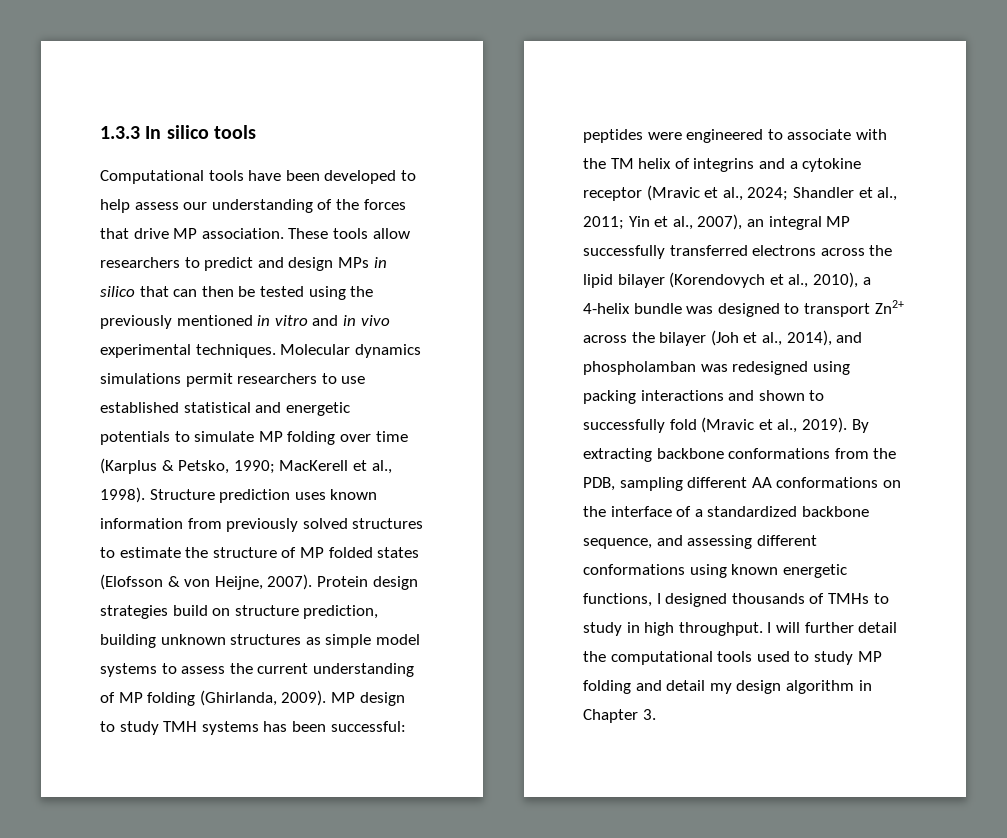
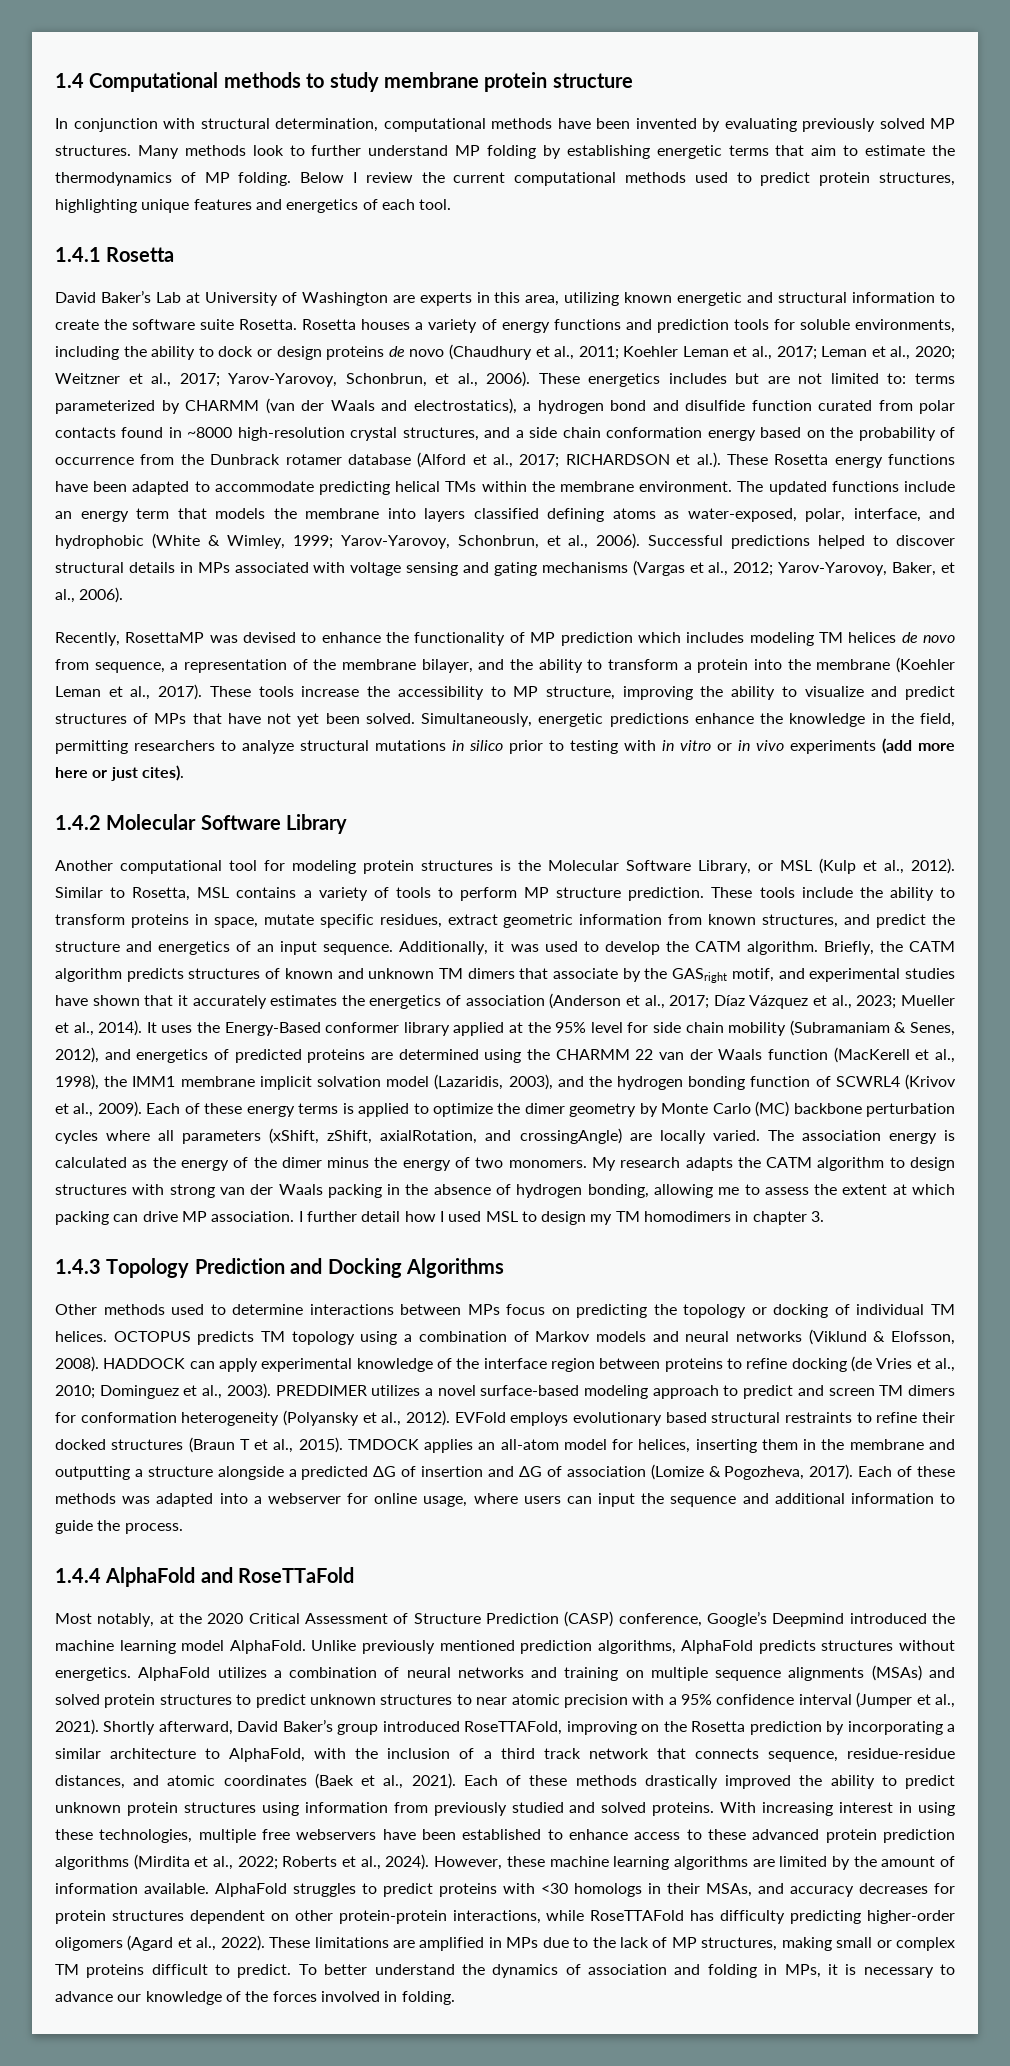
[100,125,256,139] [100,170,416,184] [100,199,406,213] [100,228,410,239] [100,257,387,271] [100,286,374,300] [100,315,390,329] [100,344,421,358] [100,373,366,387] [100,402,350,416] [100,431,408,445] [100,458,392,474] [100,487,378,503] [100,518,424,532] [100,547,420,558] [100,574,418,590] [100,605,379,619] [100,634,420,648] [100,663,414,677] [100,690,405,706] [100,721,406,735] [583,129,887,143] [583,158,862,172] [583,185,898,201] [583,214,851,230] [583,245,893,259] [583,272,871,288] [583,300,904,317] [583,330,863,346] [583,361,850,375] [583,390,825,404] [583,417,869,433] [583,448,897,462] [583,477,901,491] [583,506,869,517] [583,535,817,549] [583,564,847,578] [583,593,889,607] [583,622,898,636] [583,651,882,665] [583,680,872,694] [583,709,656,723] 1.3.3 In silico tools // Computational tools have been developed to help assess our understanding of the forces that drive MP association. These tools allow researchers to predict and design MPs in silico that can then be tested using the previously mentioned in vitro and in vivo experimental techniques. Molecular dynamics simulations permit researchers to use established statistical and energetic potentials to simulate MP folding over time (Karplus & Petsko, 1990; MacKerell et al., 1998). Structure prediction uses known information from previously solved structures to estimate the structure of MP folded states (Elofsson & von Heijne, 2007). Protein design strategies build on structure prediction, building unknown structures as simple model systems to assess the current understanding of MP folding (Ghirlanda, 2009). MP design to study TMH systems has been successful: peptides were engineered to associate with the TM helix of integrins and a cytokine receptor (Mravic et al., 2024; Shandler et al., 2011; Yin et al., 2007), an integral MP successfully transferred electrons across the lipid bilayer (Korendovych et al., 2010), a 4-helix bundle was designed to transport Zn2+ across the bilayer (Joh et al., 2014), and phospholamban was redesigned using packing interactions and shown to successfully fold (Mravic et al., 2019). By extracting backbone conformations from the PDB, sampling different AA conformations on the interface of a standardized backbone sequence, and assessing different conformations using known energetic functions, I designed thousands of TMHs to study in high throughput. I will further detail the computational tools used to study MP folding and detail my design algorithm in Chapter 3. -> [55,72,633,92] [55,118,955,132] [55,145,955,159] [55,172,955,186] [55,199,452,213] [55,247,175,262] [55,290,956,306] [55,319,955,333] [55,344,956,360] [55,371,955,387] [55,398,955,414] [55,427,956,441] [55,452,955,468] [55,481,956,495] [55,508,955,522] [55,533,956,549] [55,560,955,576] [55,587,124,603] [55,632,956,646] [55,657,955,673] [55,684,955,700] [55,713,956,727] [55,738,955,754] [55,765,184,781] [55,814,348,834] [55,858,955,874] [55,887,956,901] [55,914,956,928] [55,941,955,955] [55,968,956,983] [55,993,956,1009] [55,1020,956,1036] [55,1047,955,1063] [55,1074,956,1090] [55,1101,956,1117] [55,1128,956,1144] [55,1157,955,1171] [55,1184,955,1198] [55,1211,825,1225] [55,1258,504,1278] [55,1304,955,1318] [55,1329,955,1345] [55,1356,956,1372] [55,1383,956,1399] [55,1410,955,1426] [55,1437,956,1453] [55,1464,956,1480] [55,1493,955,1507] [55,1520,183,1534] [55,1567,355,1587] [55,1611,956,1627] [55,1640,956,1654] [55,1665,955,1681] [55,1692,956,1708] [55,1719,956,1735] [55,1748,956,1762] [55,1773,956,1789] [55,1802,956,1816] [55,1829,956,1843] [55,1854,956,1870] [55,1883,955,1897] [55,1910,955,1924] [55,1935,956,1951] [55,1964,955,1978] [55,1991,455,2005] 1.4 Computational methods to study membrane protein structure // In conjunction with structural determination, computational methods have been invented by evaluating previously solved MP structures. Many methods look to further understand MP folding by establishing energetic terms that aim to estimate the thermodynamics of MP folding. Below I review the current computational methods used to predict protein structures, highlighting unique features and energetics of each tool. // 1.4.1 Rosetta // David Baker’s Lab at University of Washington are experts in this area, utilizing known energetic and structural information to create the software suite Rosetta. Rosetta houses a variety of energy functions and prediction tools for soluble environments, including the ability to dock or design proteins de novo (Chaudhury et al., 2011; Koehler Leman et al., 2017; Leman et al., 2020; Weitzner et al., 2017; Yarov-Yarovoy, Schonbrun, et al., 2006). These energetics includes but are not limited to: terms parameterized by CHARMM (van der Waals and electrostatics), a hydrogen bond and disulfide function curated from polar contacts found in ~8000 high-resolution crystal structures, and a side chain conformation energy based on the probability of occurrence from the Dunbrack rotamer database (Alford et al., 2017; RICHARDSON et al.). These Rosetta energy functions have been adapted to accommodate predicting helical TMs within the membrane environment. The updated functions include an energy term that models the membrane into layers classified defining atoms as water-exposed, polar, interface, and hydrophobic (White & Wimley, 1999; Yarov-Yarovoy, Schonbrun, et al., 2006). Successful predictions helped to discover structural details in MPs associated with voltage sensing and gating mechanisms (Vargas et al., 2012; Yarov-Yarovoy, Baker, et al., 2006). // Recently, RosettaMP was devised to enhance the functionality of MP prediction which includes modeling TM helices de novo from sequence, a representation of the membrane bilayer, and the ability to transform a protein into the membrane (Koehler Leman et al., 2017). These tools increase the accessibility to MP structure, improving the ability to visualize and predict structures of MPs that have not yet been solved. Simultaneously, energetic predictions enhance the knowledge in the field, permitting researchers to analyze structural mutations in silico prior to testing with in vitro or in vivo experiments (add more here or just cites). // 1.4.2 Molecular Software Library // Another computational tool for modeling protein structures is the Molecular Software Library, or MSL (Kulp et al., 2012). Similar to Rosetta, MSL contains a variety of tools to perform MP structure prediction. These tools include the ability to transform proteins in space, mutate specific residues, extract geometric information from known structures, and predict the structure and energetics of an input sequence. Additionally, it was used to develop the CATM algorithm. Briefly, the CATM algorithm predicts structures of known and unknown TM dimers that associate by the GASright motif, and experimental studies have shown that it accurately estimates the energetics of association (Anderson et al., 2017; Díaz Vázquez et al., 2023; Mueller et al., 2014). It uses the Energy-Based conformer library applied at the 95% level for side chain mobility (Subramaniam & Senes, 2012), and energetics of predicted proteins are determined using the CHARMM 22 van der Waals function (MacKerell et al., 1998), the IMM1 membrane implicit solvation model (Lazaridis, 2003), and the hydrogen bonding function of SCWRL4 (Krivov et al., 2009). Each of these energy terms is applied to optimize the dimer geometry by Monte Carlo (MC) backbone perturbation cycles where all parameters (xShift, zShift, axialRotation, and crossingAngle) are locally varied. The association energy is calculated as the energy of the dimer minus the energy of two monomers. My research adapts the CATM algorithm to design structures with strong van der Waals packing in the absence of hydrogen bonding, allowing me to assess the extent at which packing can drive MP association. I further detail how I used MSL to design my TM homodimers in chapter 3. // 1.4.3 Topology Prediction and Docking Algorithms // Other methods used to determine interactions between MPs focus on predicting the topology or docking of individual TM helices. OCTOPUS predicts TM topology using a combination of Markov models and neural networks (Viklund & Elofsson, 2008). HADDOCK can apply experimental knowledge of the interface region between proteins to refine docking (de Vries et al., 2010; Dominguez et al., 2003). PREDDIMER utilizes a novel surface-based modeling approach to predict and screen TM dimers for conformation heterogeneity (Polyansky et al., 2012). EVFold employs evolutionary based structural restraints to refine their docked structures (Braun T et al., 2015). TMDOCK applies an all-atom model for helices, inserting them in the membrane and outputting a structure alongside a predicted ΔG of insertion and ΔG of association (Lomize & Pogozheva, 2017). Each of these methods was adapted into a webserver for online usage, where users can input the sequence and additional information to guide the process. // 1.4.4 AlphaFold and RoseTTaFold // Most notably, at the 2020 Critical Assessment of Structure Prediction (CASP) conference, Google’s Deepmind introduced the machine learning model AlphaFold. Unlike previously mentioned prediction algorithms, AlphaFold predicts structures without energetics. AlphaFold utilizes a combination of neural networks and training on multiple sequence alignments (MSAs) and solved protein structures to predict unknown structures to near atomic precision with a 95% confidence interval (Jumper et al., 2021). Shortly afterward, David Baker’s group introduced RoseTTAFold, improving on the Rosetta prediction by incorporating a similar architecture to AlphaFold, with the inclusion of a third track network that connects sequence, residue-residue distances, and atomic coordinates (Baek et al., 2021). Each of these methods drastically improved the ability to predict unknown protein structures using information from previously studied and solved proteins. With increasing interest in using these technologies, multiple free webservers have been established to enhance access to these advanced protein prediction algorithms (Mirdita et al., 2022; Roberts et al., 2024). However, these machine learning algorithms are limited by the amount of information available. AlphaFold struggles to predict proteins with <30 homologs in their MSAs, and accuracy decreases for protein structures dependent on other protein-protein interactions, while RoseTTAFold has difficulty predicting higher-order oligomers (Agard et al., 2022). These limitations are amplified in MPs due to the lack of MP structures, making small or complex TM proteins difficult to predict. To better understand the dynamics of association and folding in MPs, it is necessary to advance our knowledge of the forces involved in folding.

